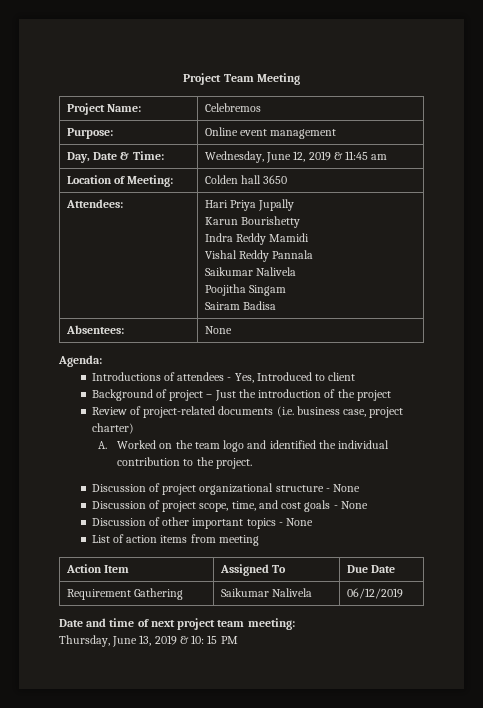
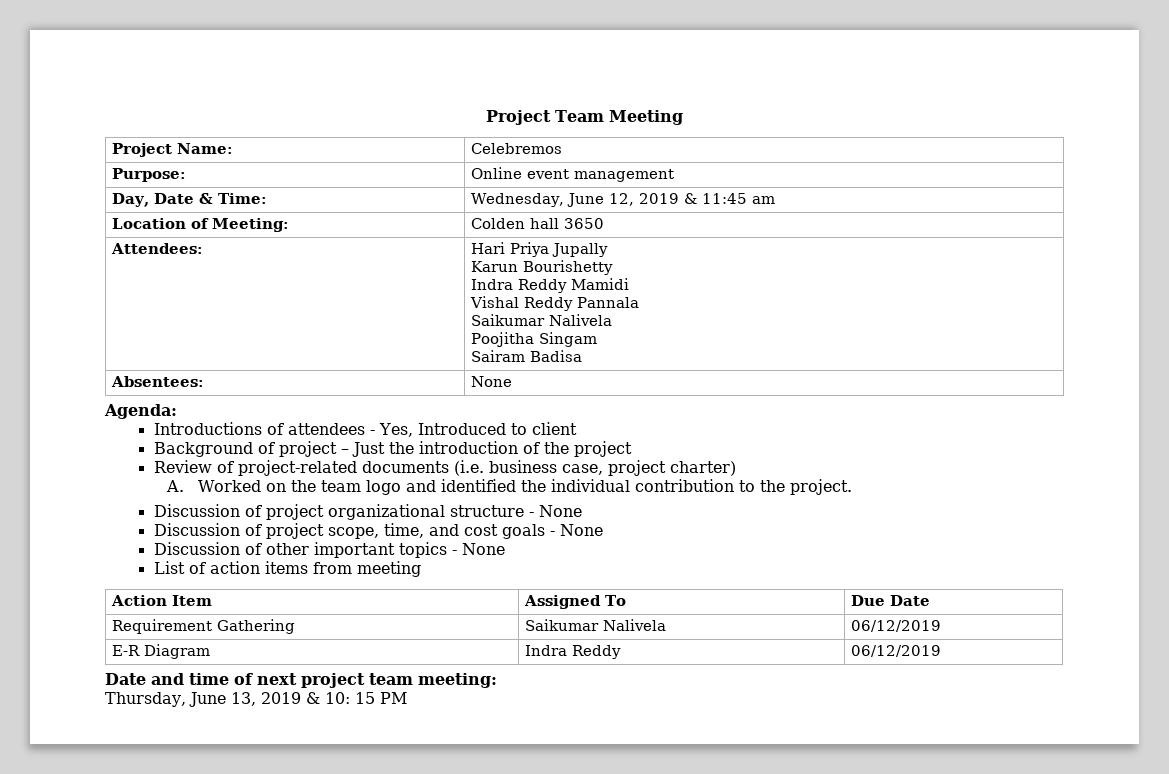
(403, 593) none -> [111,644,210,659] [524,645,621,659] [850,645,941,657] // E-R Diagram | Indra Reddy | 06/12/2019

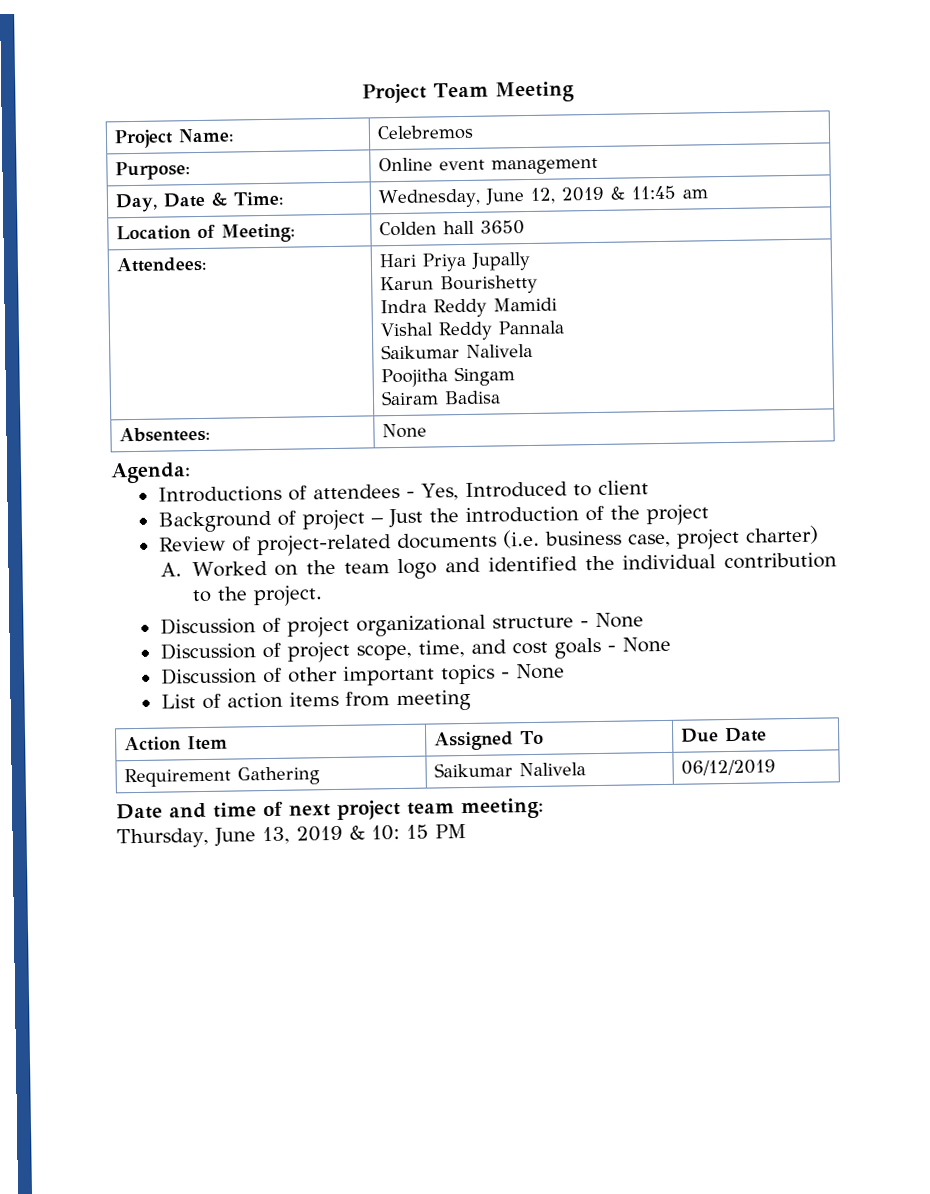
[111,644,210,659] [524,645,621,659] [850,645,941,657] // E-R Diagram | Indra Reddy | 06/12/2019 -> (777, 767) none

